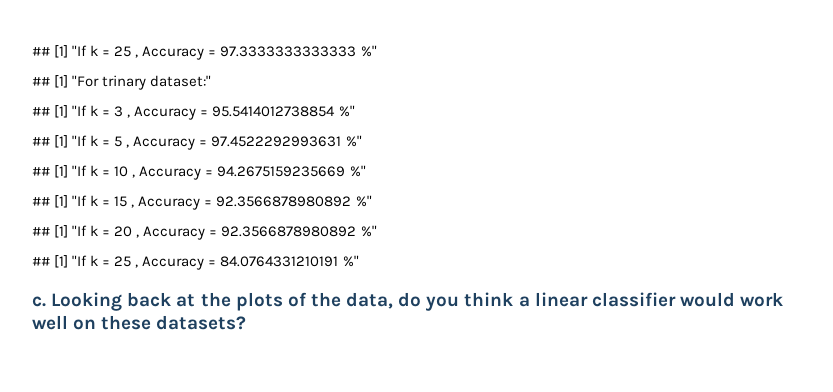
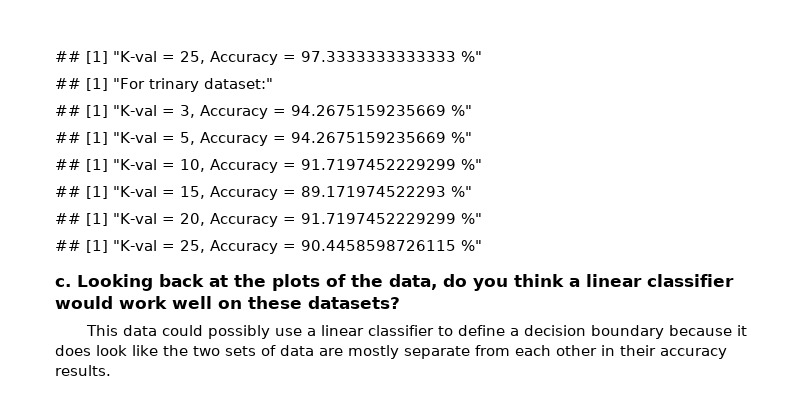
[32,45,139,58] ## [1] "If k = 25 , -> [55,51,205,64] ## [1] "K-val = 25,
[72,105,355,120] [32,135,362,150] [32,165,366,180] [32,195,372,210] [32,225,377,240] [32,255,339,270] "If k = 3 , Accuracy = 95.5414012738854 %" // ## [1] "If k = 5 , Accuracy = 97.4522292993631 %" // ## [1] "If k = 10 , Accuracy = 94.2675159235669 %" // ## [1] "If k = 15 , Accuracy = 92.3566878980892 %" // ## [1] "If k = 20 , Accuracy = 92.3566878980892 %" // ## [1] "If k = 25 , Accuracy = 84.0764331210191 -> [113,105,472,119] [55,132,472,146] [55,159,482,173] [55,186,472,200] [55,213,482,227] [55,240,456,254] "K-val = 3, Accuracy = 94.2675159235669 %" // ## [1] "K-val = 5, Accuracy = 94.2675159235669 %" // ## [1] "K-val = 10, Accuracy = 91.7197452229299 %" // ## [1] "K-val = 15, Accuracy = 89.171974522293 %" // ## [1] "K-val = 20, Accuracy = 91.7197452229299 %" // ## [1] "K-val = 25, Accuracy = 90.4458598726115
(247, 322) none -> [85,325,747,339] [55,345,727,359] [55,365,111,376] // This data could possibly use a linear classifier to define a decision boundary because it does look like the two sets of data are mostly separate from each other in their accuracy results.

